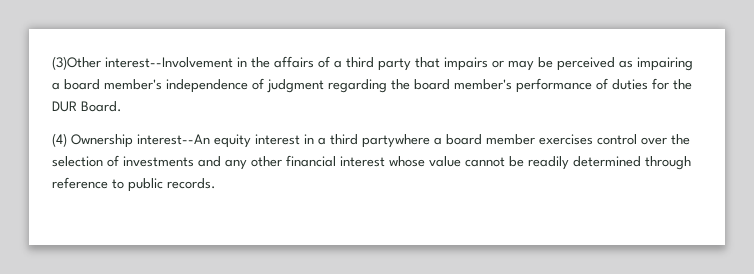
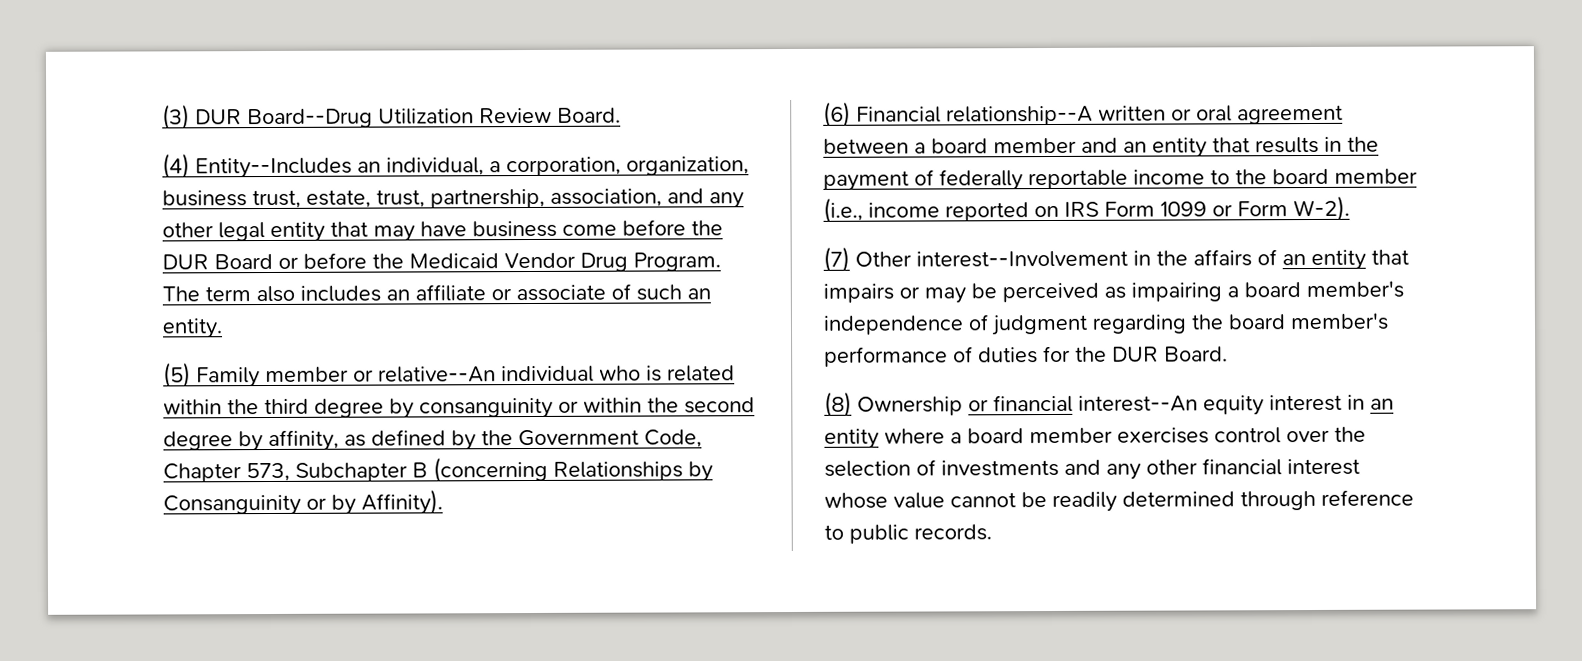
[52,56,101,70] (3)Other -> [162,104,621,130] [162,153,749,179] [162,188,744,209] [162,219,723,242] [162,252,721,272] [162,283,711,303] [162,318,223,339] [163,362,735,388] [163,397,755,419] [163,429,702,452] [163,456,713,483] [163,489,443,516] [823,101,1343,127] [823,136,1379,158] [823,168,1418,191] [823,195,1350,223] [823,246,912,272] (3) DUR Board--Drug Utilization Review Board. // (4) Entity--Includes an individual, a corporation, organization, business trust, estate, trust, partnership, association, and any other legal entity that may have business come before the DUR Board or before the Medicaid Vendor Drug Program. The term also includes an affiliate or associate of such an entity. // (5) Family member or relative--An individual who is related within the third degree by consanguinity or within the second degree by affinity, as defined by the Government Code, Chapter 573, Subchapter B (concerning Relationships by Consanguinity or by Affinity). // (6) Financial relationship--A written or oral agreement between a board member and an entity that results in the payment of federally reportable income to the board member (i.e., income reported on IRS Form 1099 or Form W-2). // (7) Other
[334,57,411,71] a third party -> [1282,249,1366,270] an entity
[52,133,133,148] (4) Ownership -> [824,391,1073,417] (8) Ownership or financial
[318,134,430,148] a third partywhere -> [1370,398,1394,410] [824,428,945,449] an entity where

